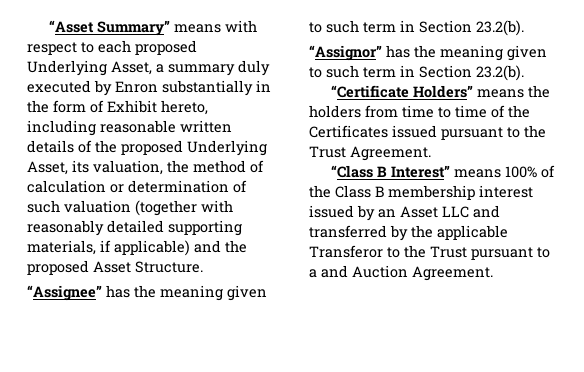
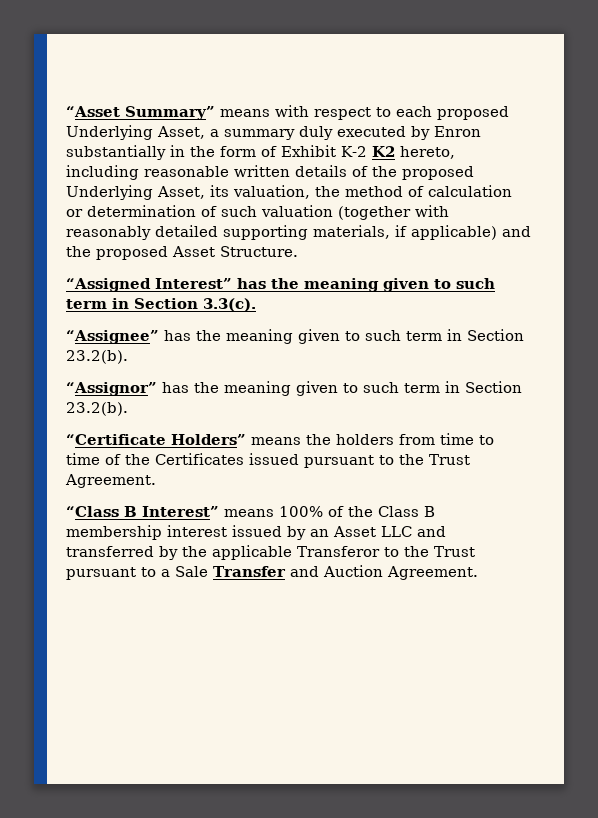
(157, 106) none -> [341,146,395,157] K-2 K2
(203, 267) none -> [66,278,495,292] [66,298,256,312] // “Assigned Interest” has the meaning given to such term in Section 3.3(c).
(317, 273) none -> [175,566,286,577] Sale Transfer

